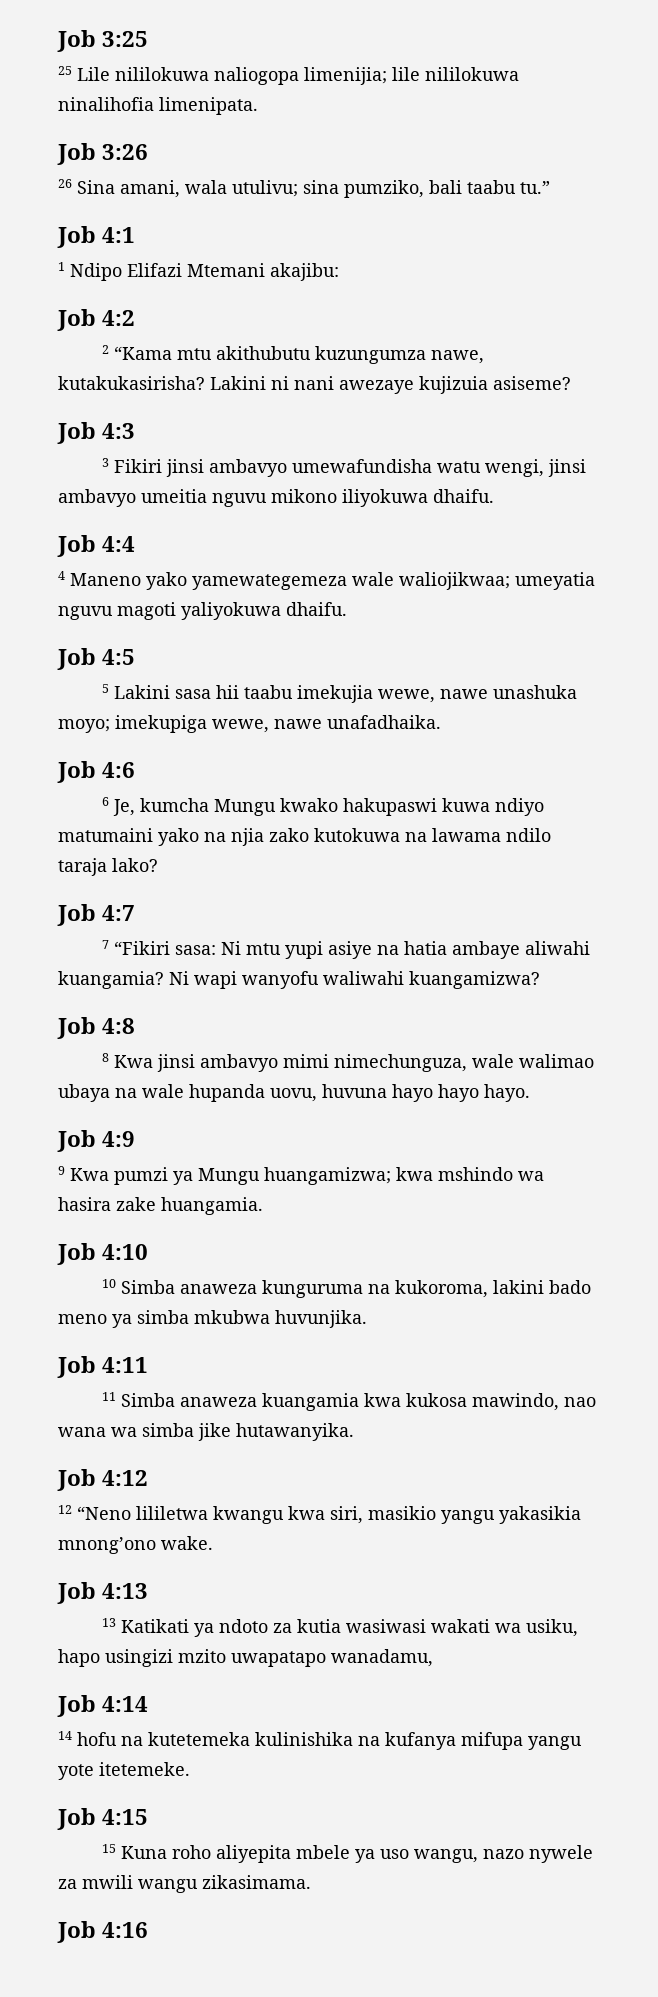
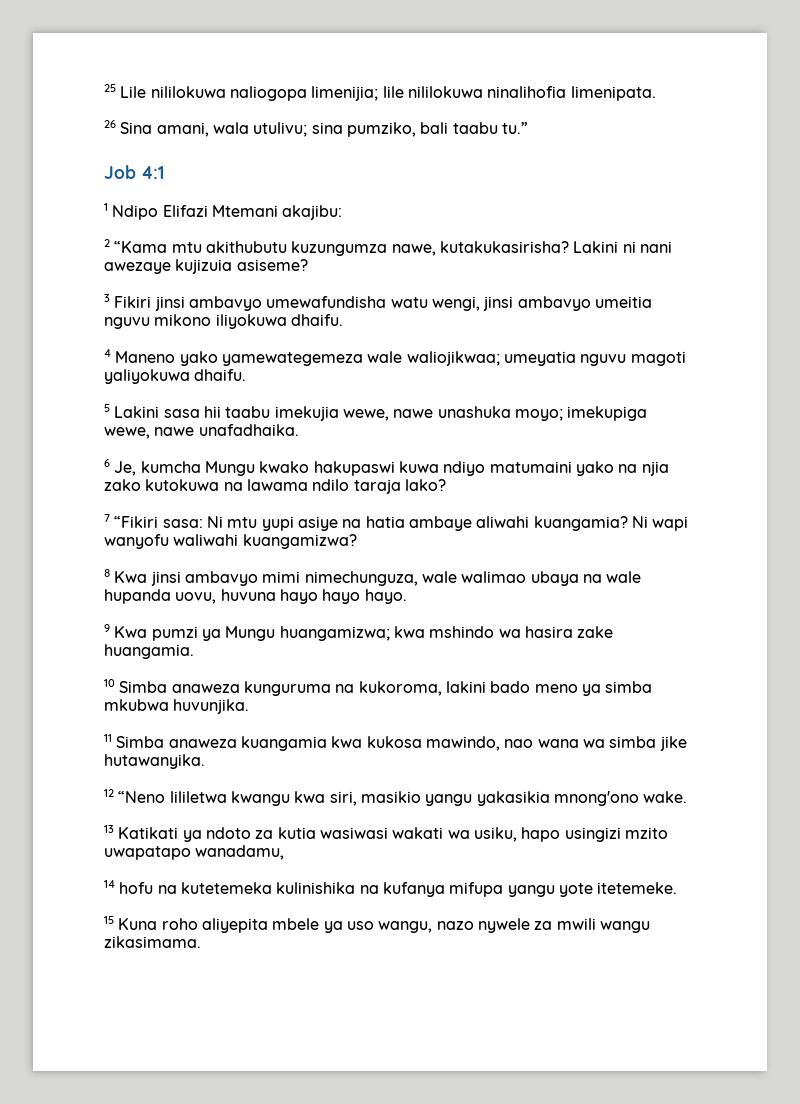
[57,30,149,52] Job 3:25 // -> (104, 88) none
[57,143,149,165] // Job 3:26 -> (656, 93) none
[57,309,136,331] // Job 4:2 -> (343, 212) none
[57,422,136,444] // Job 4:3 -> (308, 265) none
[57,535,136,557] // Job 4:4 -> (343, 320) none
[57,648,136,670] // Job 4:5 -> (247, 375) none
[57,761,136,783] // Job 4:6 -> (299, 430) none
[57,904,136,926] // Job 4:7 -> (446, 485) none
[57,1017,136,1039] // Job 4:8 -> (357, 541) none
[57,1130,136,1152] // Job 4:9 -> (407, 596) none
[57,1243,149,1265] // Job 4:10 -> (194, 651) none
[57,1356,149,1378] // Job 4:11 -> (250, 706) none
[57,1469,149,1491] // Job 4:12 -> (205, 761) none
[57,1582,149,1604] // Job 4:13 -> (688, 797) none
[57,1695,149,1717] // Job 4:14 -> (285, 852) none
[57,1808,149,1830] // Job 4:15 -> (678, 888) none
[57,1921,149,1943] // Job 4:16 -> (201, 942) none

